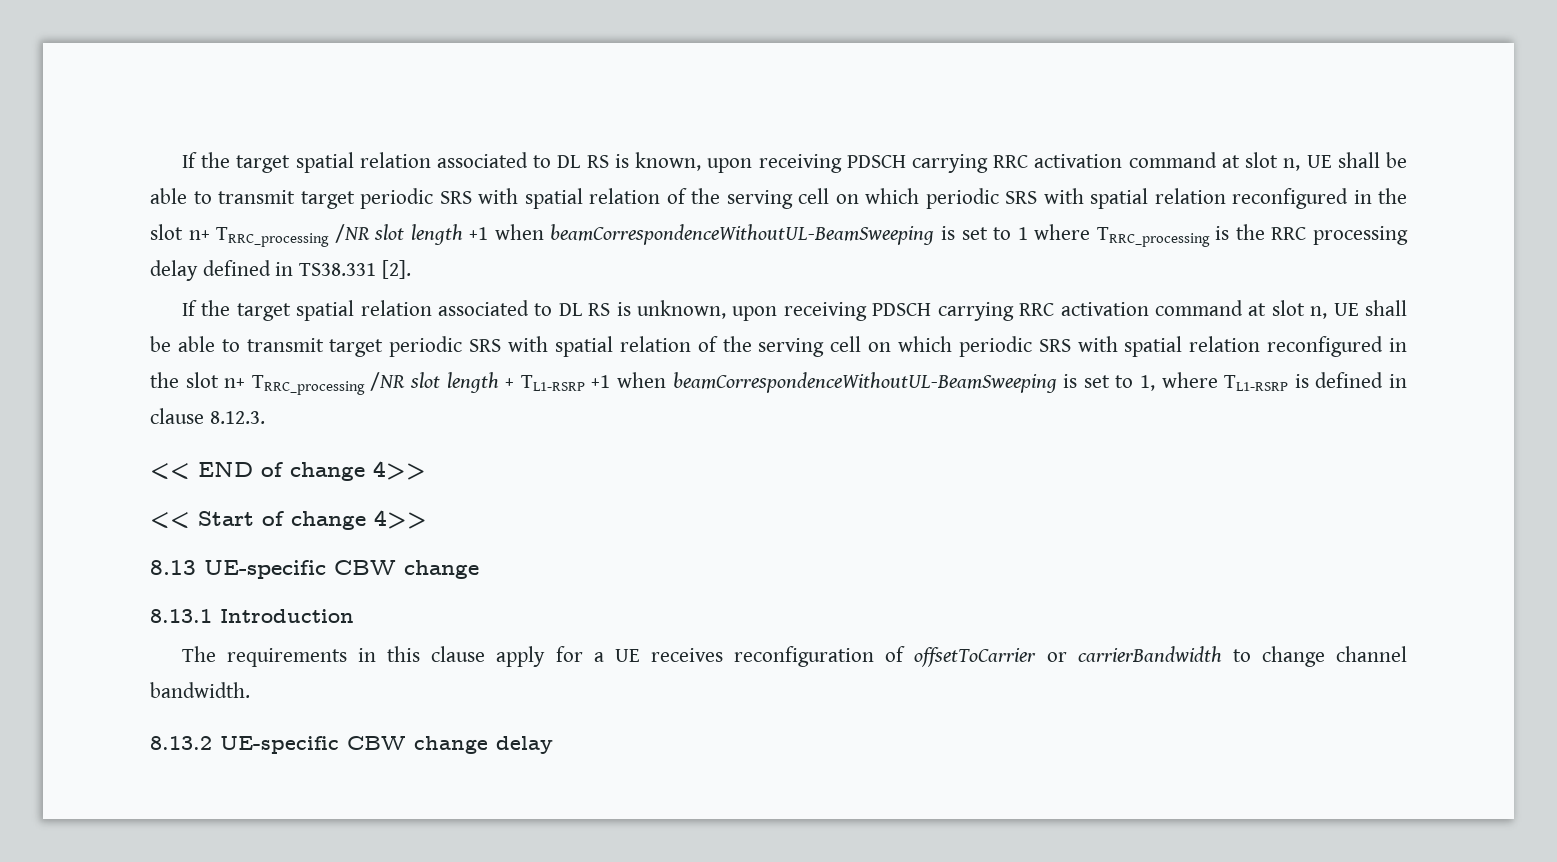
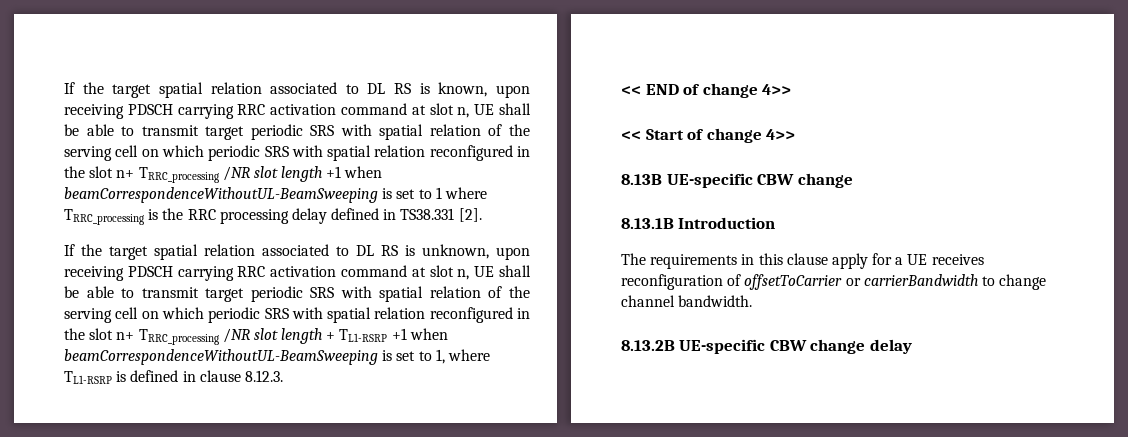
[150,560,196,575] 8.13 -> [621,174,662,185] 8.13B
[150,609,212,623] 8.13.1 -> [621,218,674,229] 8.13.1B
[150,736,212,750] 8.13.2 -> [621,340,675,351] 8.13.2B

